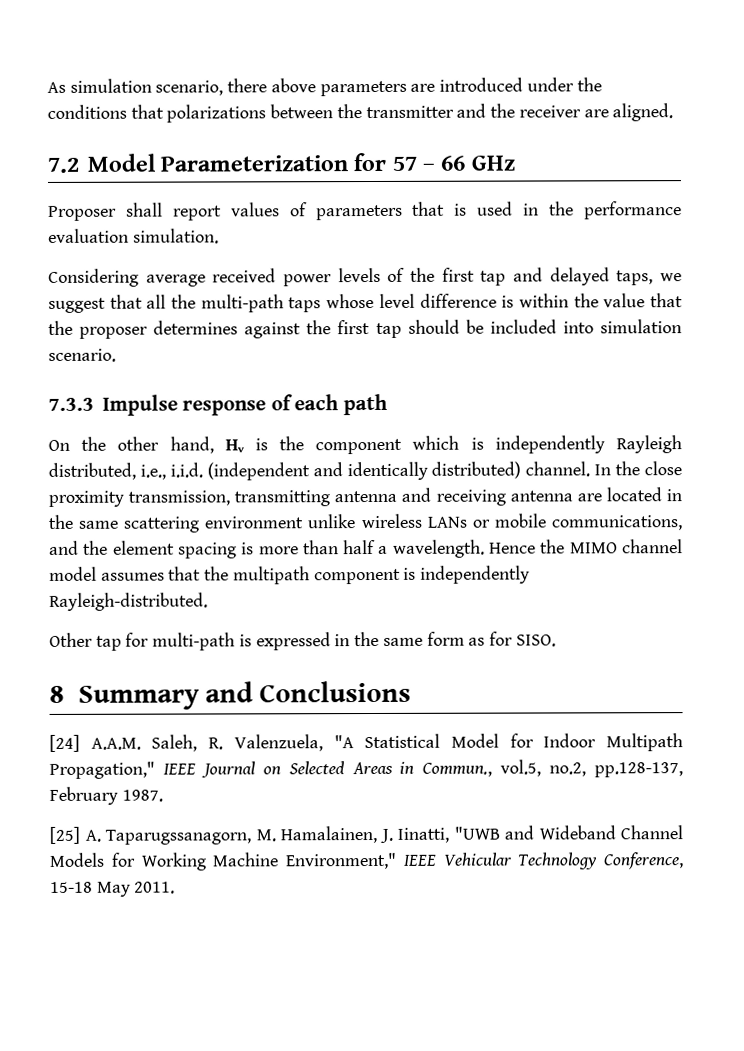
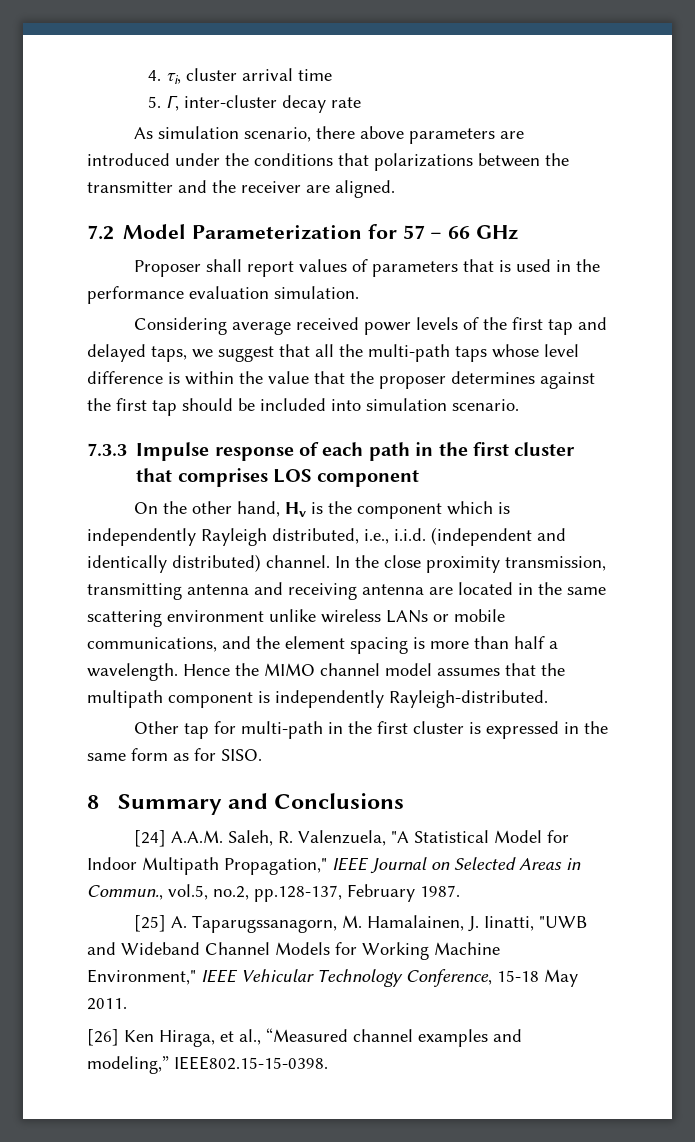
(47, 87) none -> [148,68,333,84] [148,95,362,113] 4. τi, cluster arrival time // 5. Γ, inter-cluster decay rate //
(388, 404) none -> [415,442,576,456] [136,468,420,487] in the first cluster that comprises LOS component
(236, 641) none -> [327,721,464,734] in the first cluster
(176, 887) none -> [87,1028,522,1047] [87,1056,328,1074] // [26] Ken Hiraga, et al., “Measured channel examples and modeling,” IEEE802.15-15-0398.

